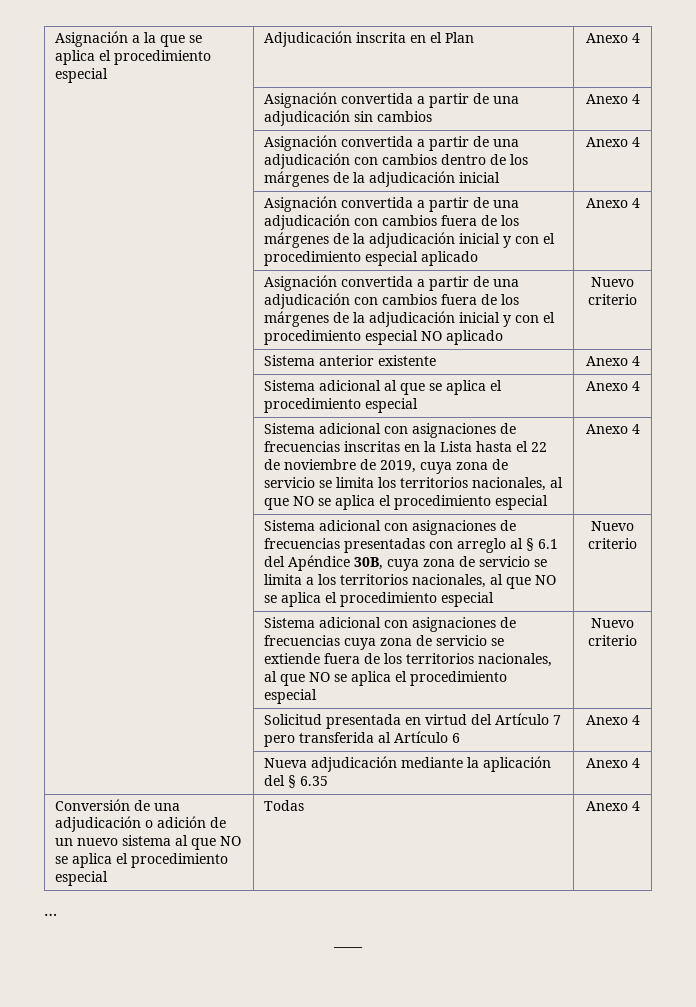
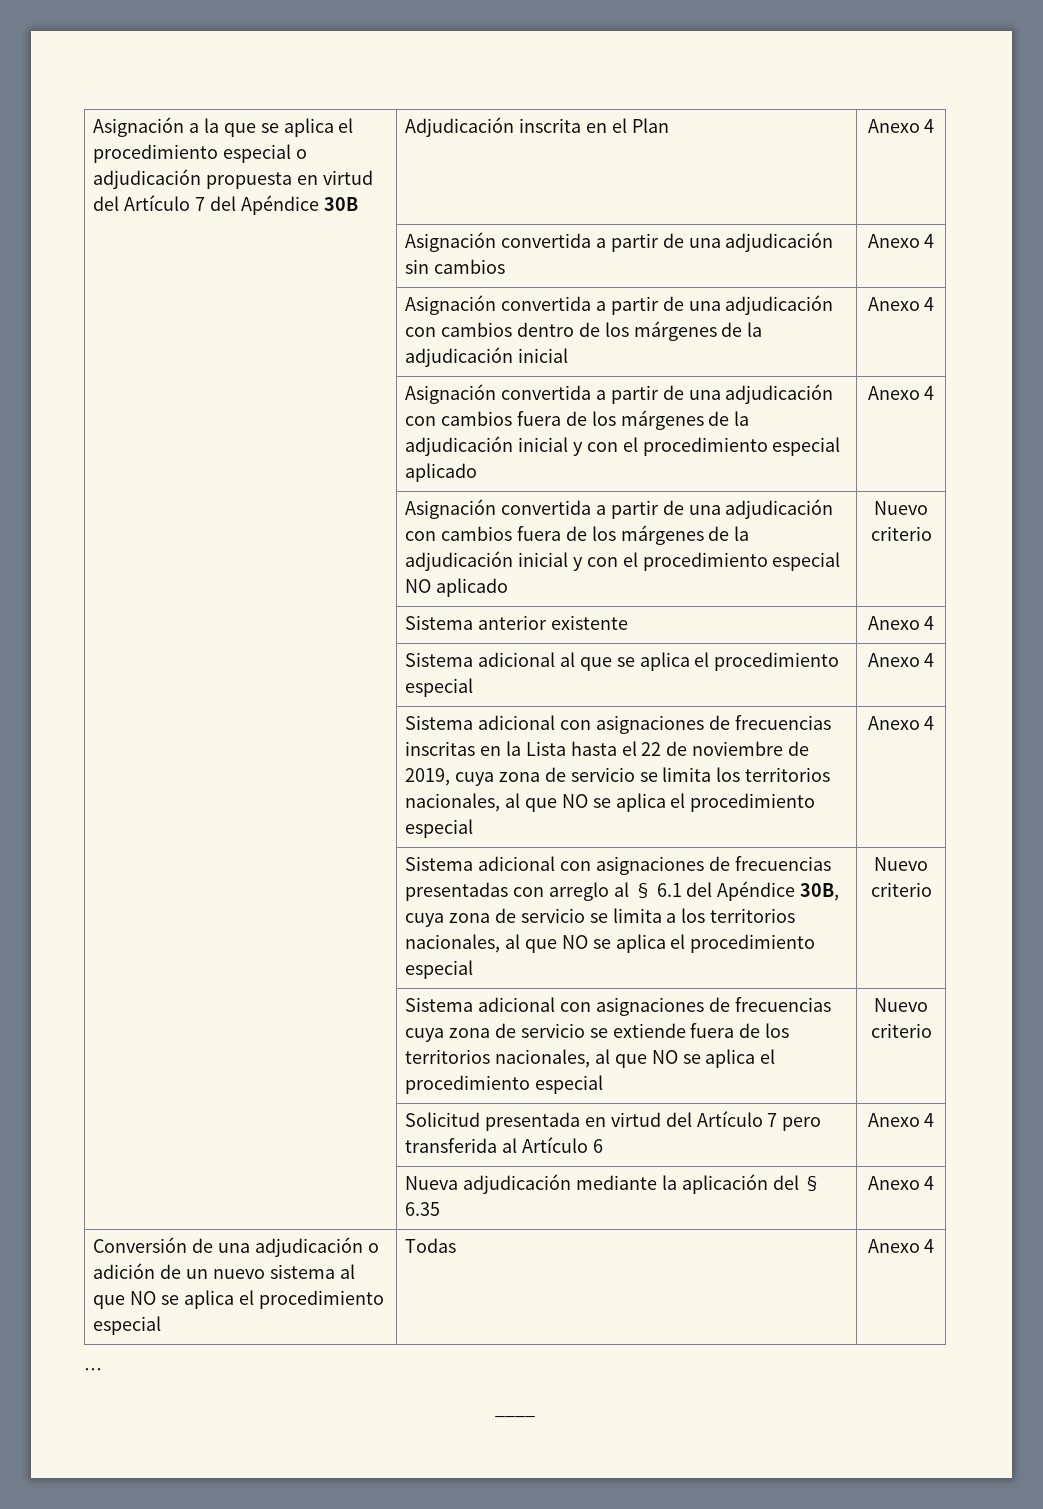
(109, 75) none -> [296,149,308,159] [93,169,373,189] [93,195,358,215] o adjudicación propuesta en virtud del Artículo 7 del Apéndice 30B

